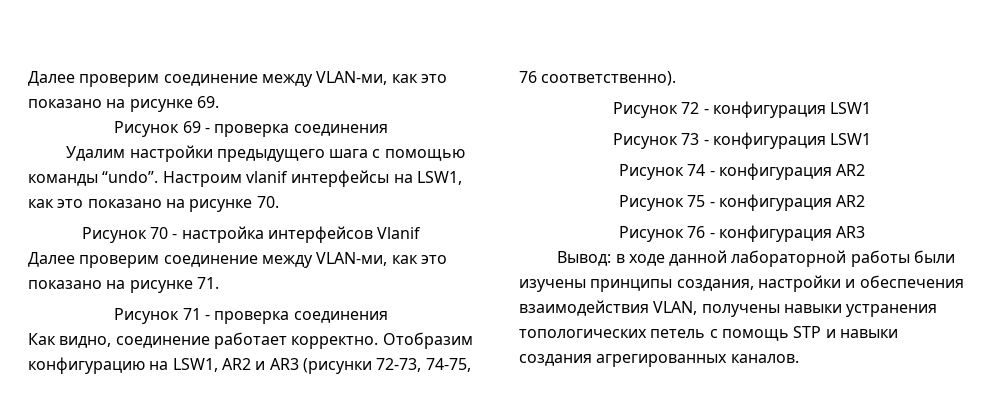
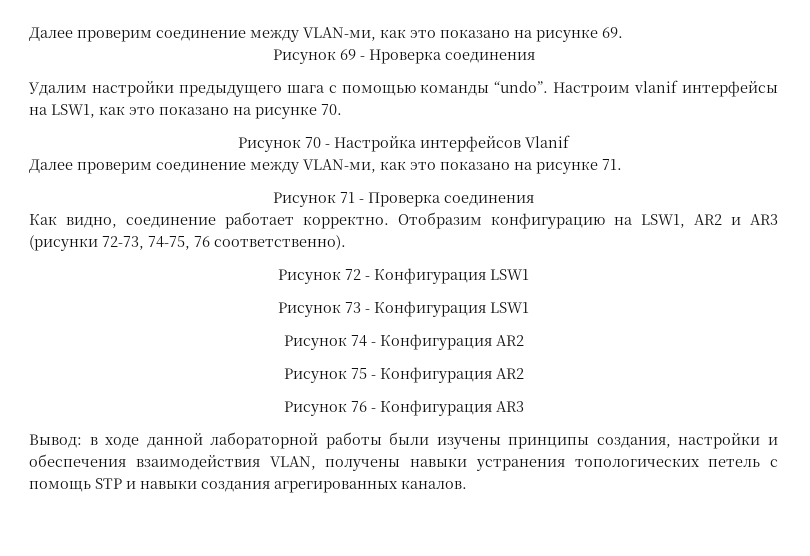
[214,124,290,137] проверка -> [368,49,441,64] Нроверка
[181,226,264,243] настройка -> [334,136,416,152] Настройка
[214,311,290,324] проверка -> [368,192,440,207] Проверка
[712,101,826,118] конфигурация -> [374,268,486,284] Конфигурация
[712,132,826,149] конфигурация -> [374,301,486,317] Конфигурация
[718,163,832,180] конфигурация -> [379,334,492,350] Конфигурация
[718,194,832,211] конфигурация -> [379,367,492,383] Конфигурация
[718,225,832,242] конфигурация -> [379,400,492,416] Конфигурация

